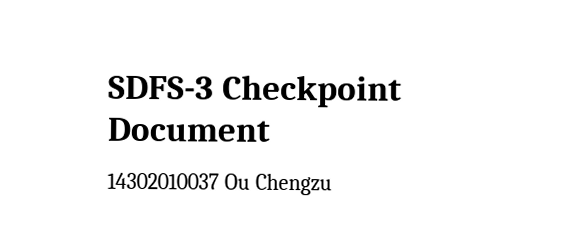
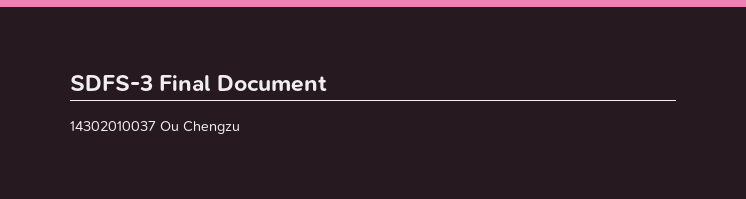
[222,74,403,108] Checkpoint -> [159,75,212,91] Final

